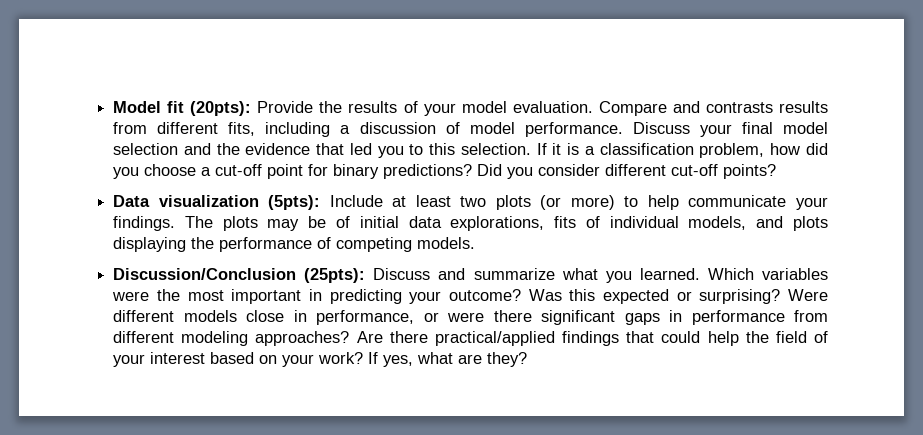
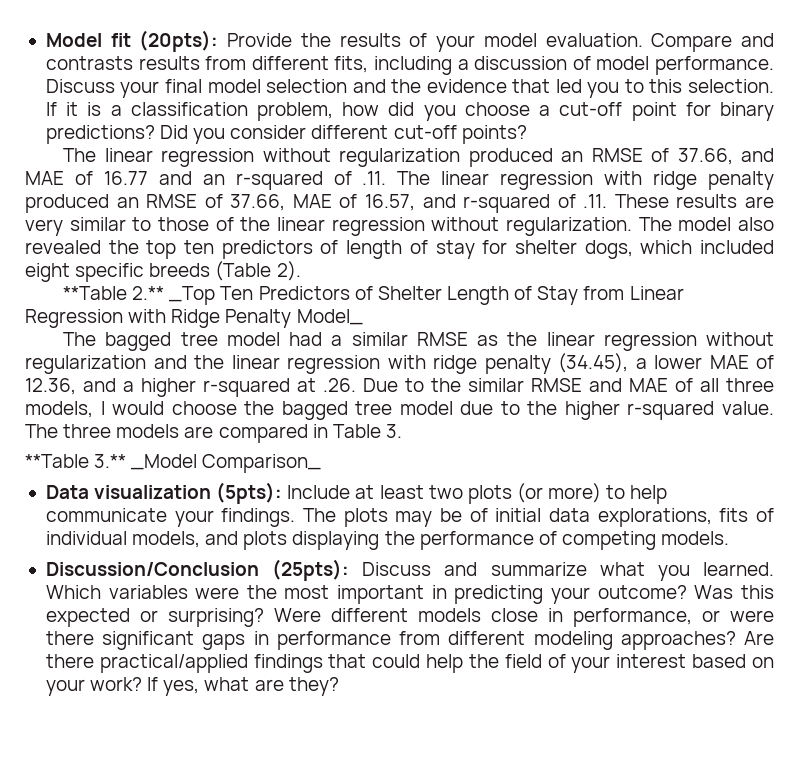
(777, 171) none -> [63,148,775,167] [25,171,774,190] [25,194,774,213] [25,217,774,236] [25,240,774,259] [25,261,301,282] [63,286,684,305] [25,309,363,328] [63,332,775,351] [25,353,774,374] [25,378,774,397] [25,401,775,420] [25,424,402,443] [25,454,322,473] // The linear regression without regularization produced an RMSE of 37.66, and MAE of 16.77 and an r-squared of .11. The linear regression with ridge penalty produced an RMSE of 37.66, MAE of 16.57, and r-squared of .11. These results are very similar to those of the linear regression without regularization. The model also revealed the top ten predictors of length of stay for shelter dogs, which included eight specific breeds (Table 2). // **Table 2.** _Top Ten Predictors of Shelter Length of Stay from Linear Regression with Ridge Penalty Model_ // The bagged tree model had a similar RMSE as the linear regression without regularization and the linear regression with ridge penalty (34.45), a lower MAE of 12.36, and a higher r-squared at .26. Due to the similar RMSE and MAE of all three models, I would choose the bagged tree model due to the higher r-squared value. The three models are compared in Table 3. // **Table 3.** _Model Comparison_

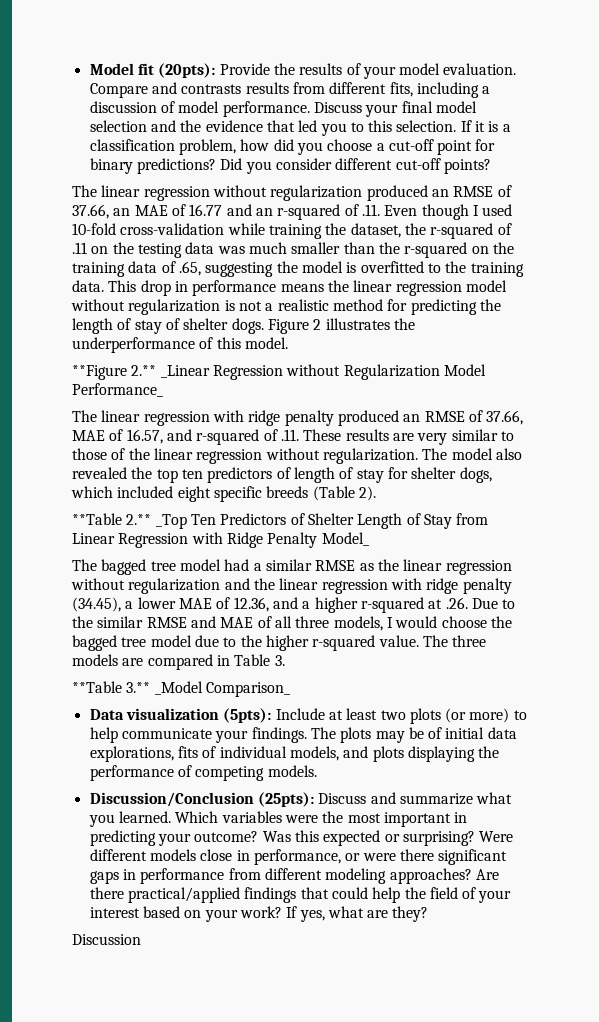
[741,148,775,162] and -> [113,208,131,216] an
(387, 178) none -> [384,204,513,220] [72,223,512,239] [72,242,514,258] [72,261,524,277] [72,280,507,296] [71,299,501,315] [72,318,415,334] [72,337,288,353] [72,364,486,380] [72,383,163,397] Even though I used 10-fold cross-validation while training the dataset, the r-squared of .11 on the testing data was much smaller than the r-squared on the training data of .65, suggesting the model is overfitted to the training data. This drop in performance means the linear regression model without regularization is not a realistic method for predicting the length of stay of shelter dogs. Figure 2 illustrates the underperformance of this model. // **Figure 2.** _Linear Regression without Regularization Model Performance_ //
(339, 686) none -> [72,934,141,945] // Discussion

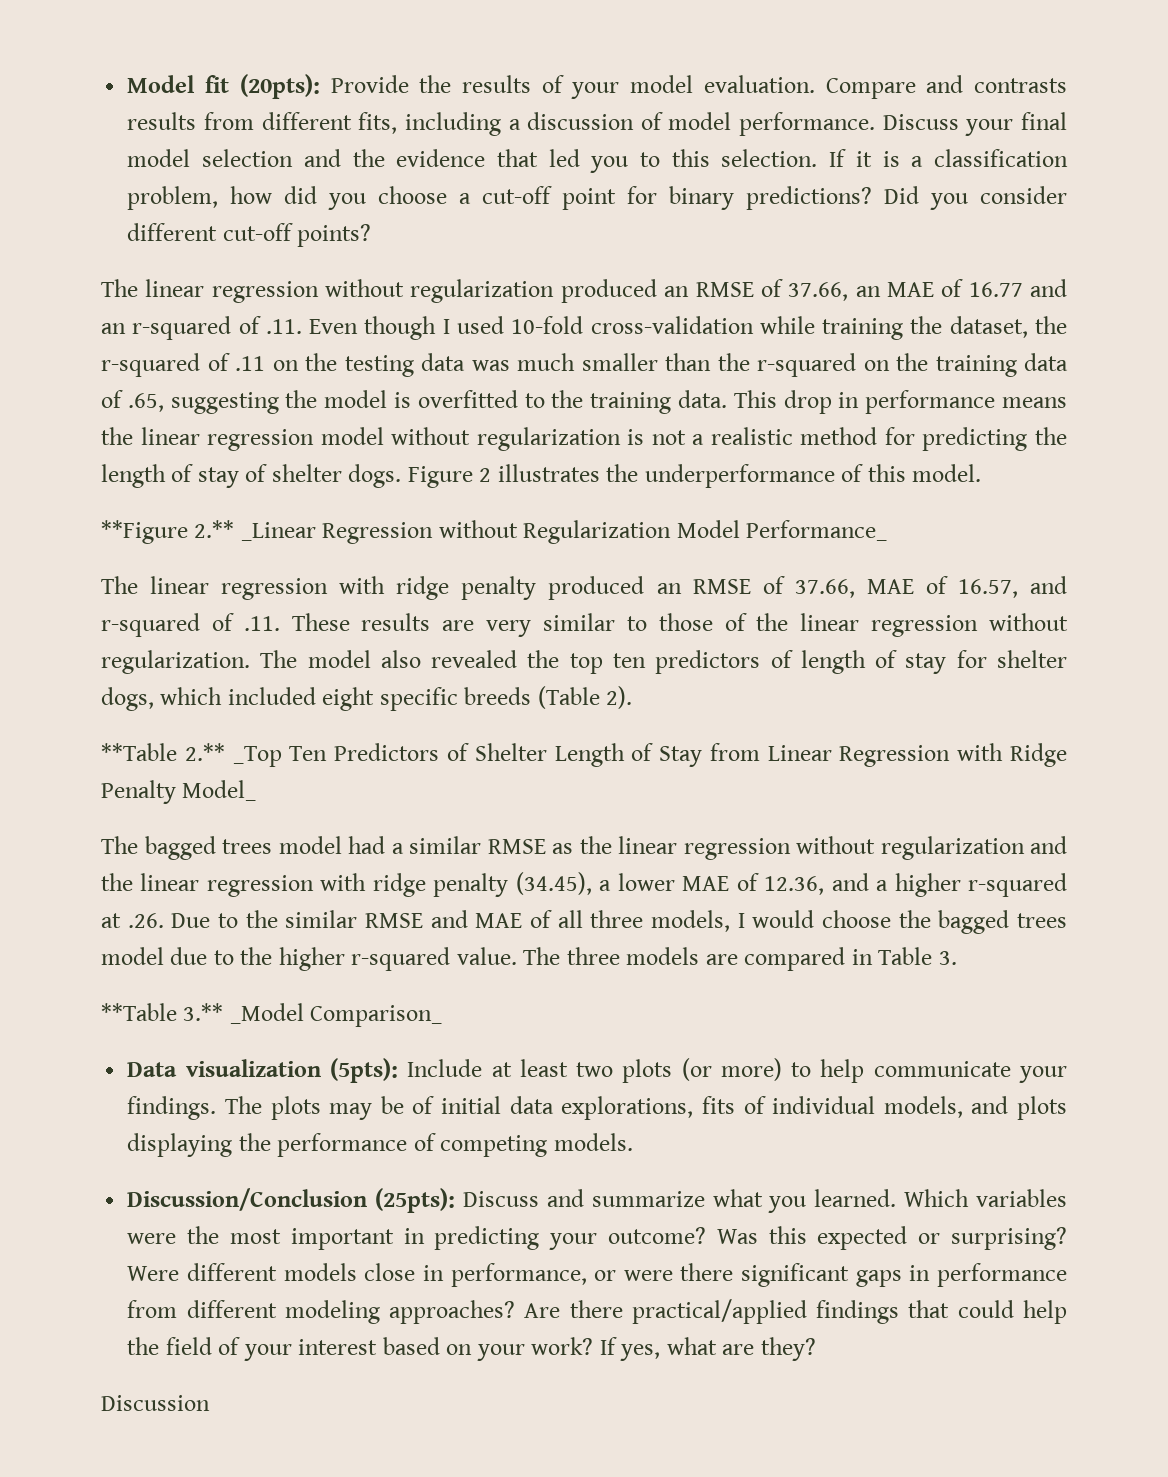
[150,561,176,571] tree -> [222,839,272,854] trees
[121,637,147,647] tree -> [1016,913,1067,928] trees

